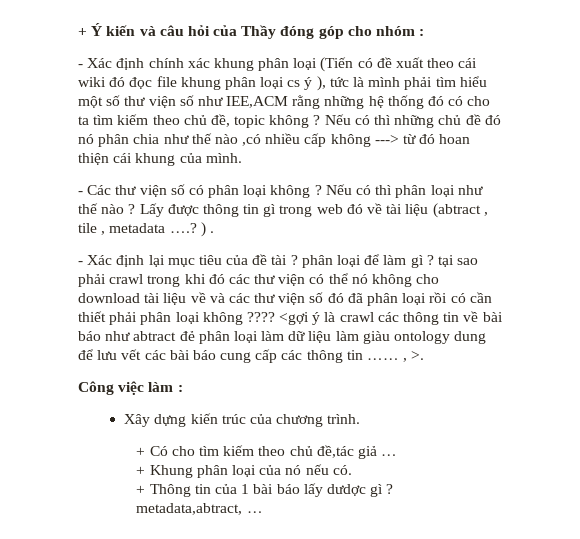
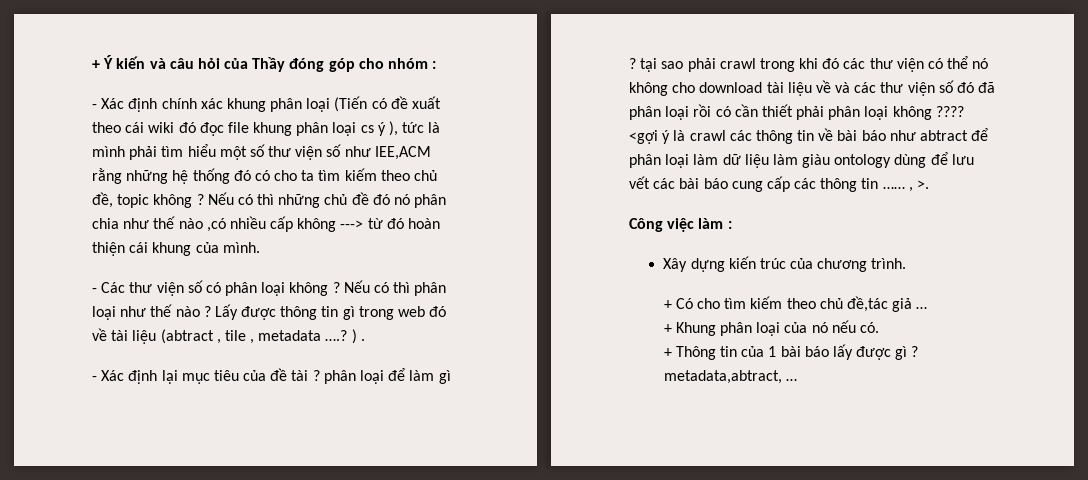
[439,134,471,144] hoan -> [408,218,441,229] hoàn
[179,331,195,341] đẻ -> [971,128,989,141] để
[454,331,487,344] dung -> [894,154,927,168] dùng
[326,484,366,496] dưdợc -> [856,346,892,360] được

